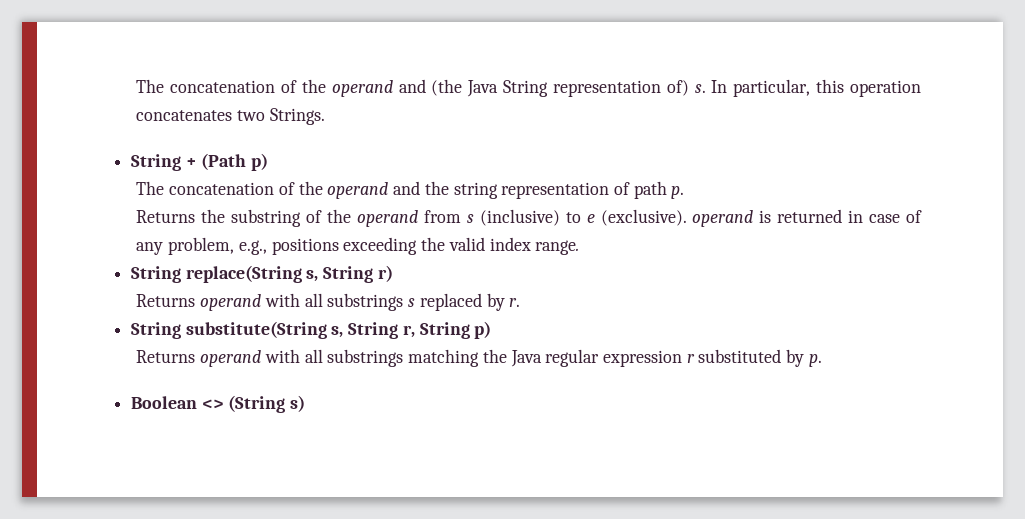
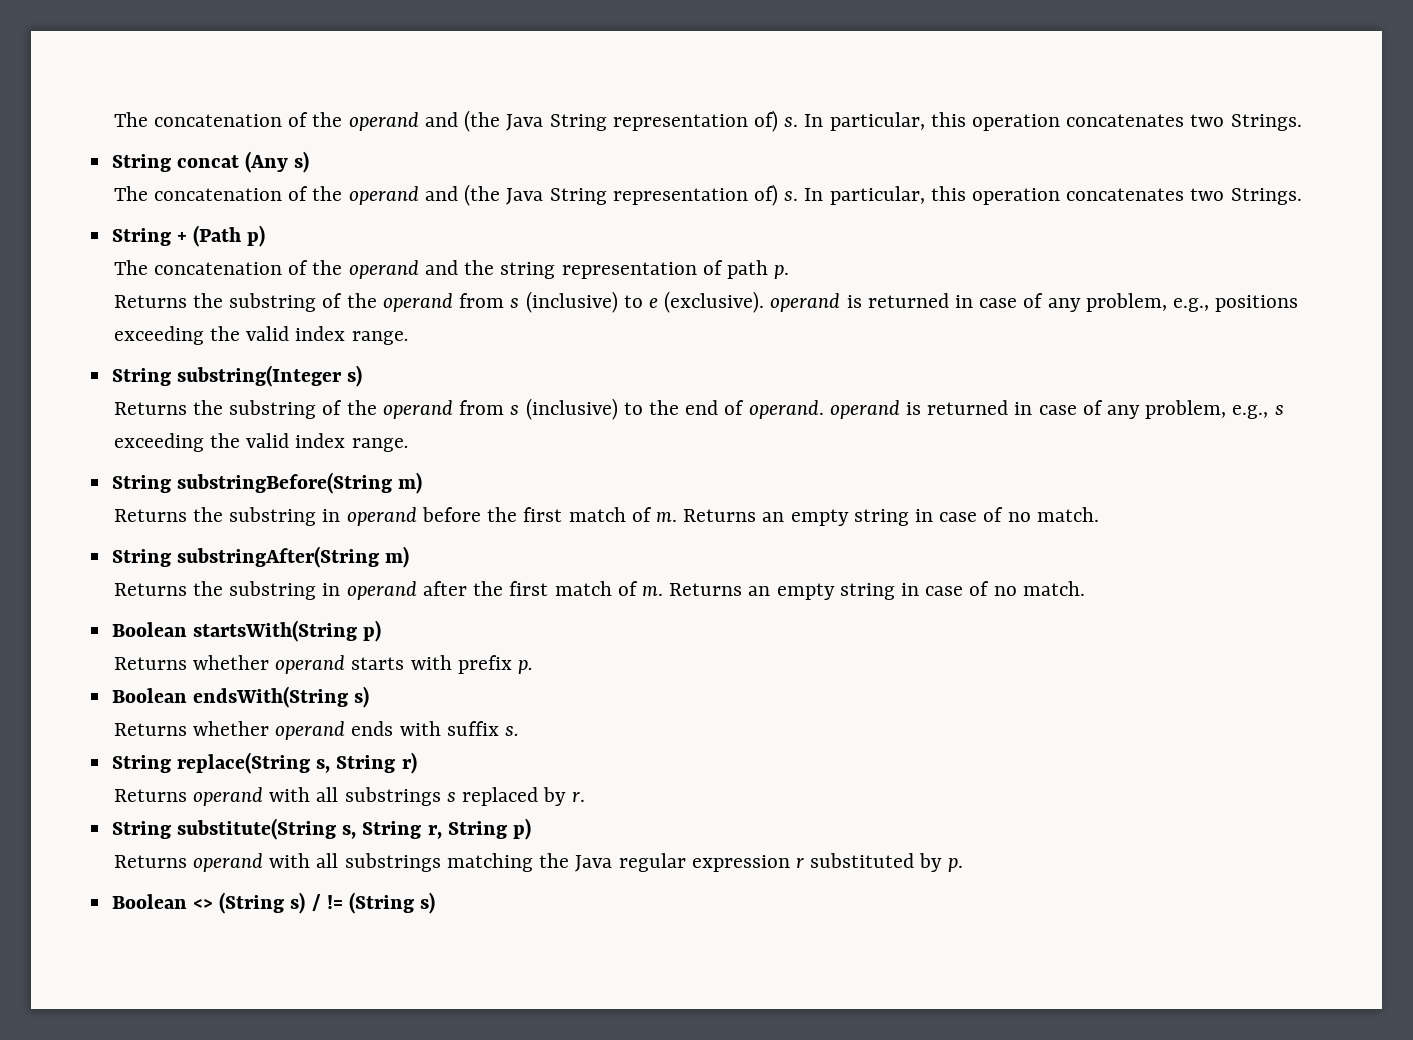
(325, 116) none -> [111,151,310,173] [113,184,1302,206] // String concat (Any s) // The concatenation of the operand and (the Java String representation of) s. In particular, this operation concatenates two Strings.
(580, 247) none -> [111,365,363,387] [113,398,1284,420] [113,433,409,452] [111,472,423,494] [113,507,1099,526] [111,546,410,568] [113,581,1085,600] [111,620,382,642] [113,655,534,674] [111,686,370,708] [113,721,520,740] // String substring(Integer s) // Returns the substring of the operand from s (inclusive) to the end of operand. operand is returned in case of any problem, e.g., s exceeding the valid index range. // String substringBefore(String m) // Returns the substring in operand before the first match of m. Returns an empty string in case of no match. // String substringAfter(String m) // Returns the substring in operand after the first match of m. Returns an empty string in case of no match. // Boolean startsWith(String p) // Returns whether operand starts with prefix p. // Boolean endsWith(String s) // Returns whether operand ends with suffix s.
(306, 403) none -> [311,892,436,914] / != (String s)

